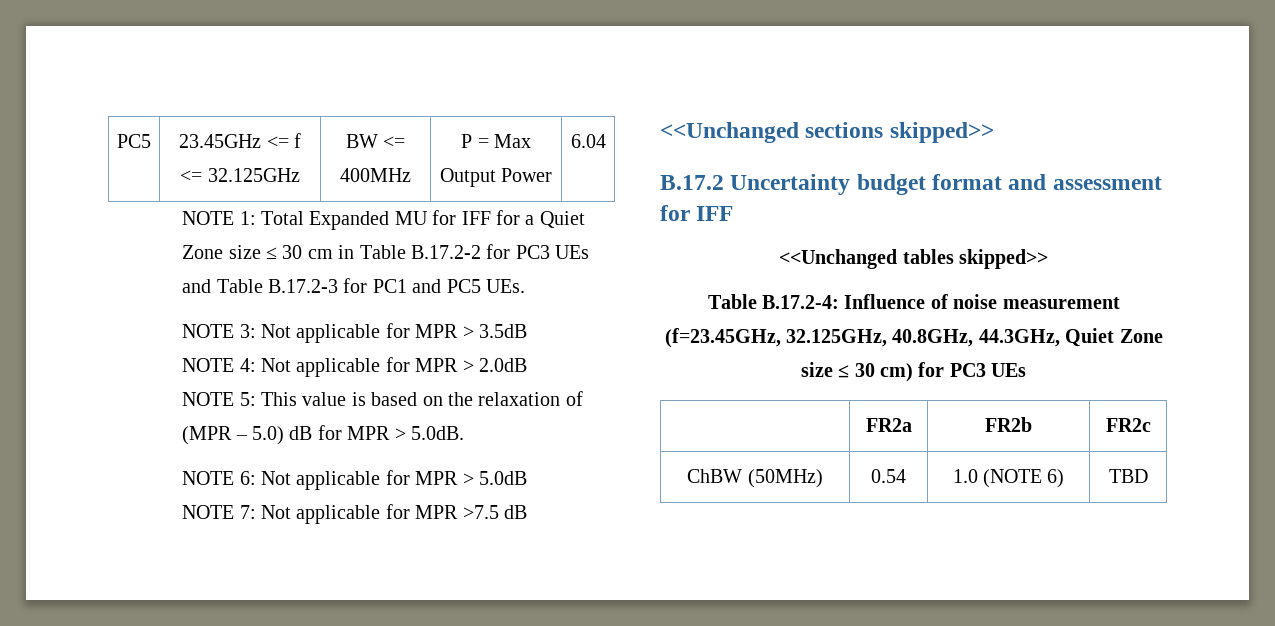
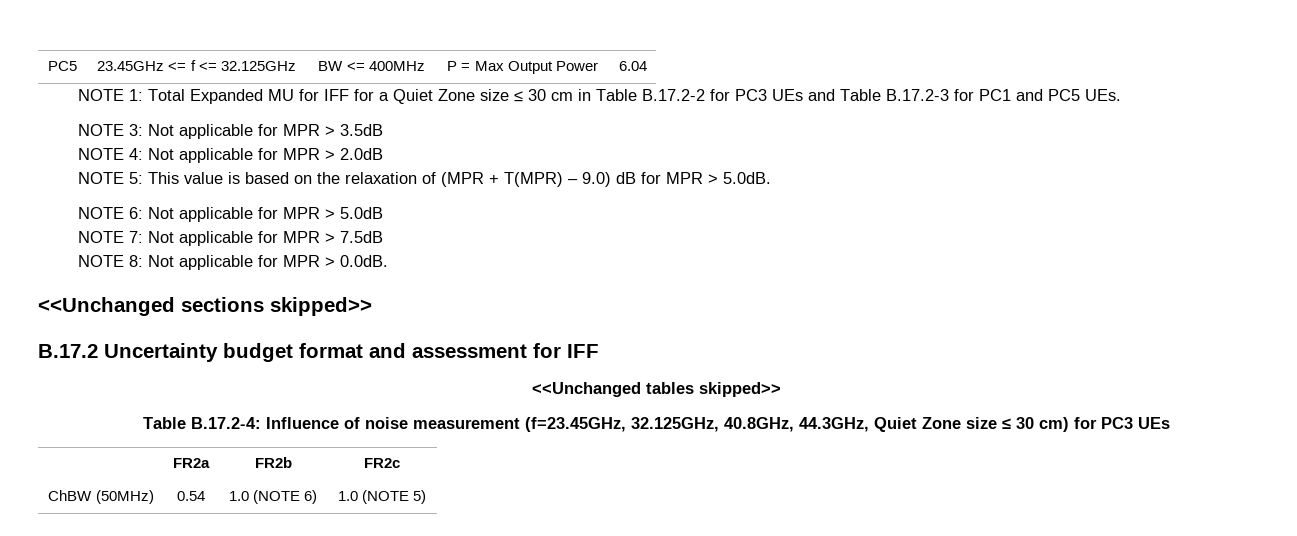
[235,426,284,445] – 5.0) -> [489,172,612,187] + T(MPR) – 9.0)
[462,505,527,519] >7.5 dB -> [325,231,384,243] [78,255,389,270] > 7.5dB // NOTE 8: Not applicable for MPR > 0.0dB.
[1108,469,1148,483] TBD -> [337,490,427,504] 1.0 (NOTE 5)

